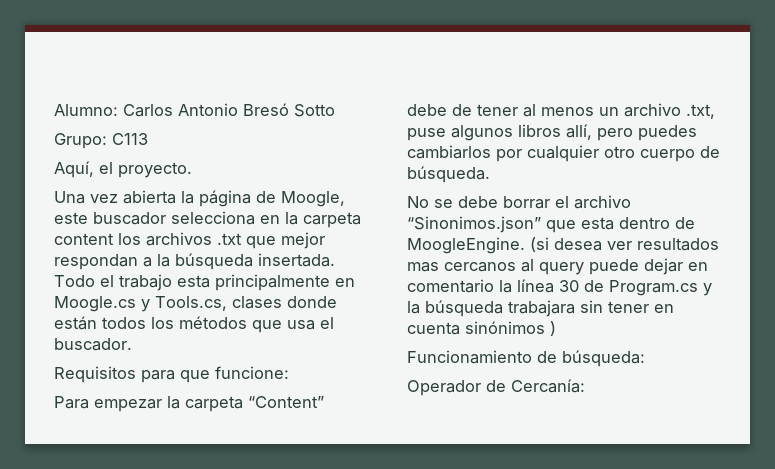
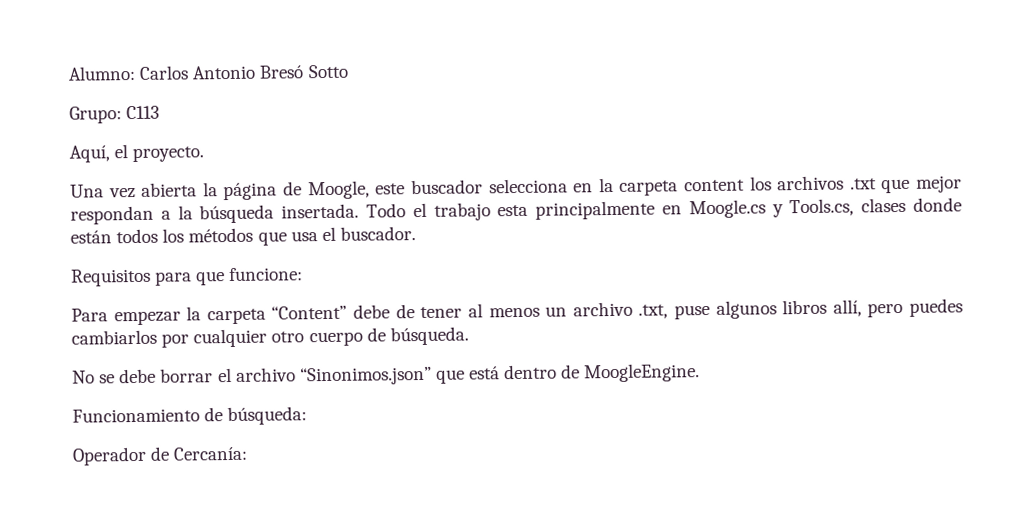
[581,217,614,230] esta -> [469,366,501,380] está
[530,237,719,252] [407,258,708,275] [407,279,712,296] [407,300,674,317] [407,321,556,336] (si desea ver resultados mas cercanos al query puede dejar en comentario la línea 30 de Program.cs y la búsqueda trabajara sin tener en cuenta sinónimos ) -> (701, 373) none

